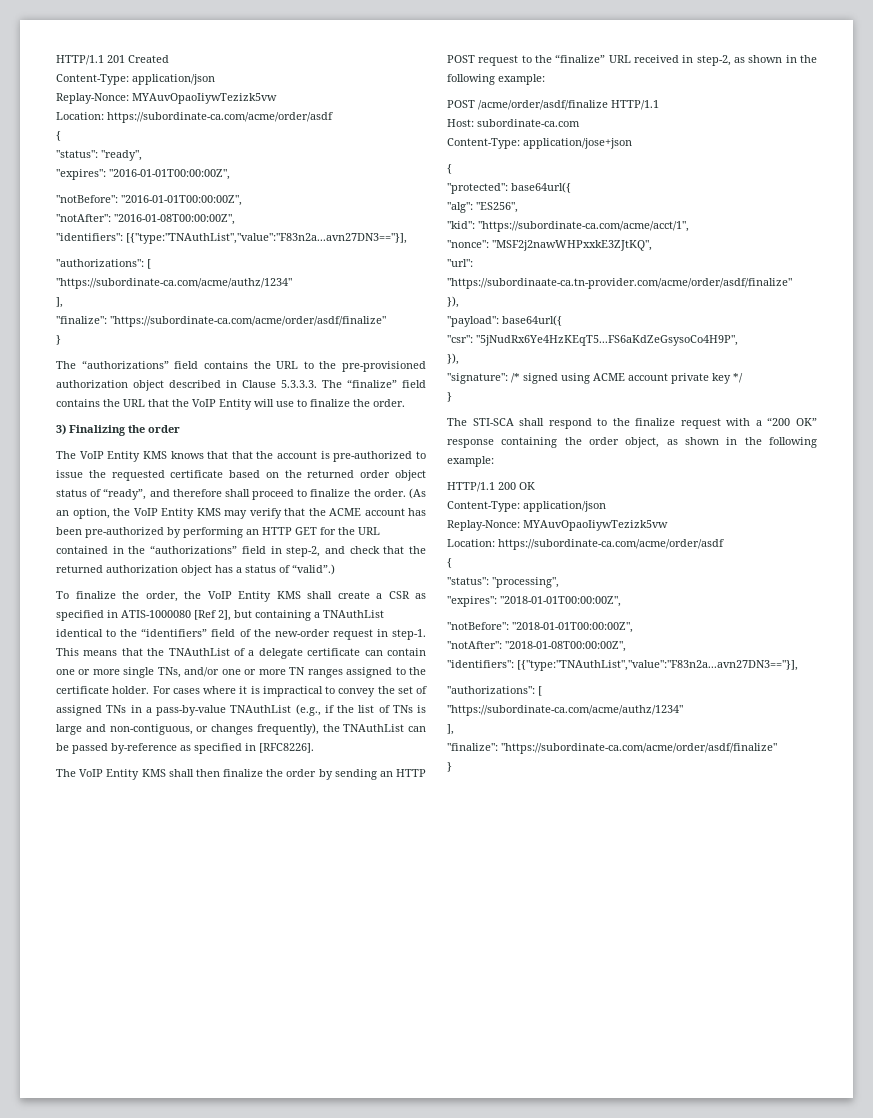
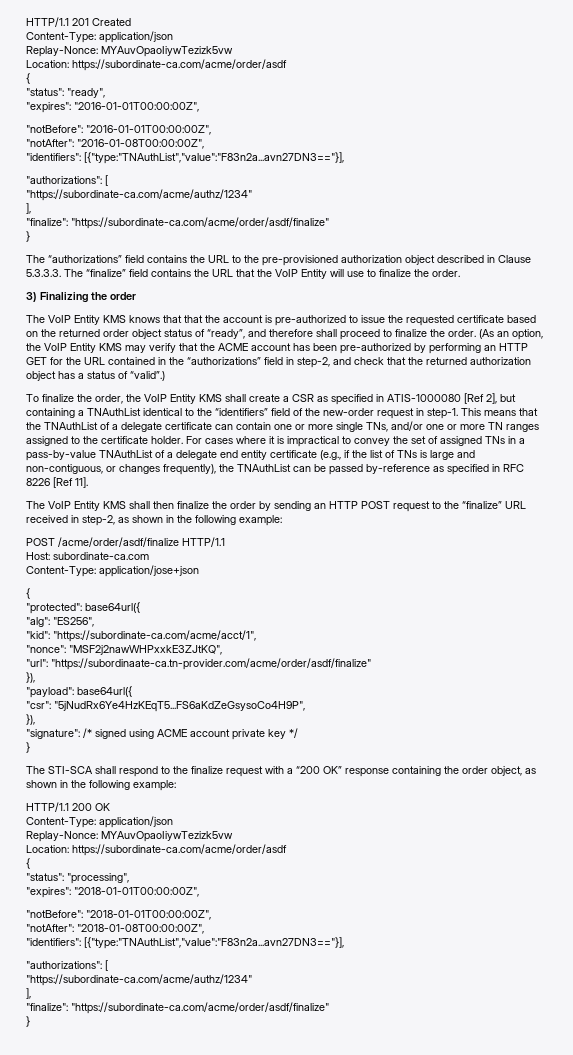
(292, 709) none -> [155,450,317,460] of a delegate end entity certificate
[259,743,314,753] [RFC8226]. -> [503,464,524,472] [26,477,88,488] RFC 8226 [Ref 11].

